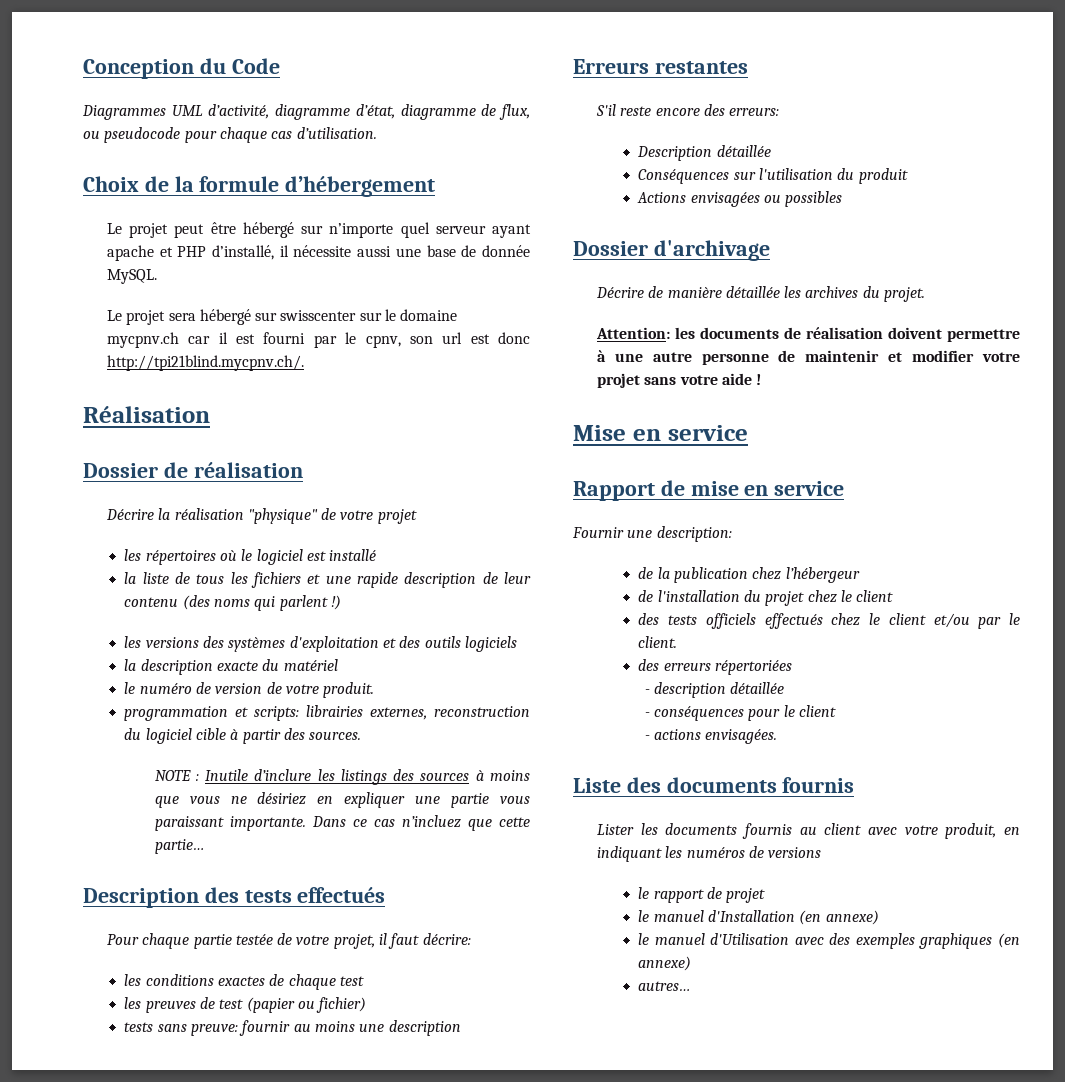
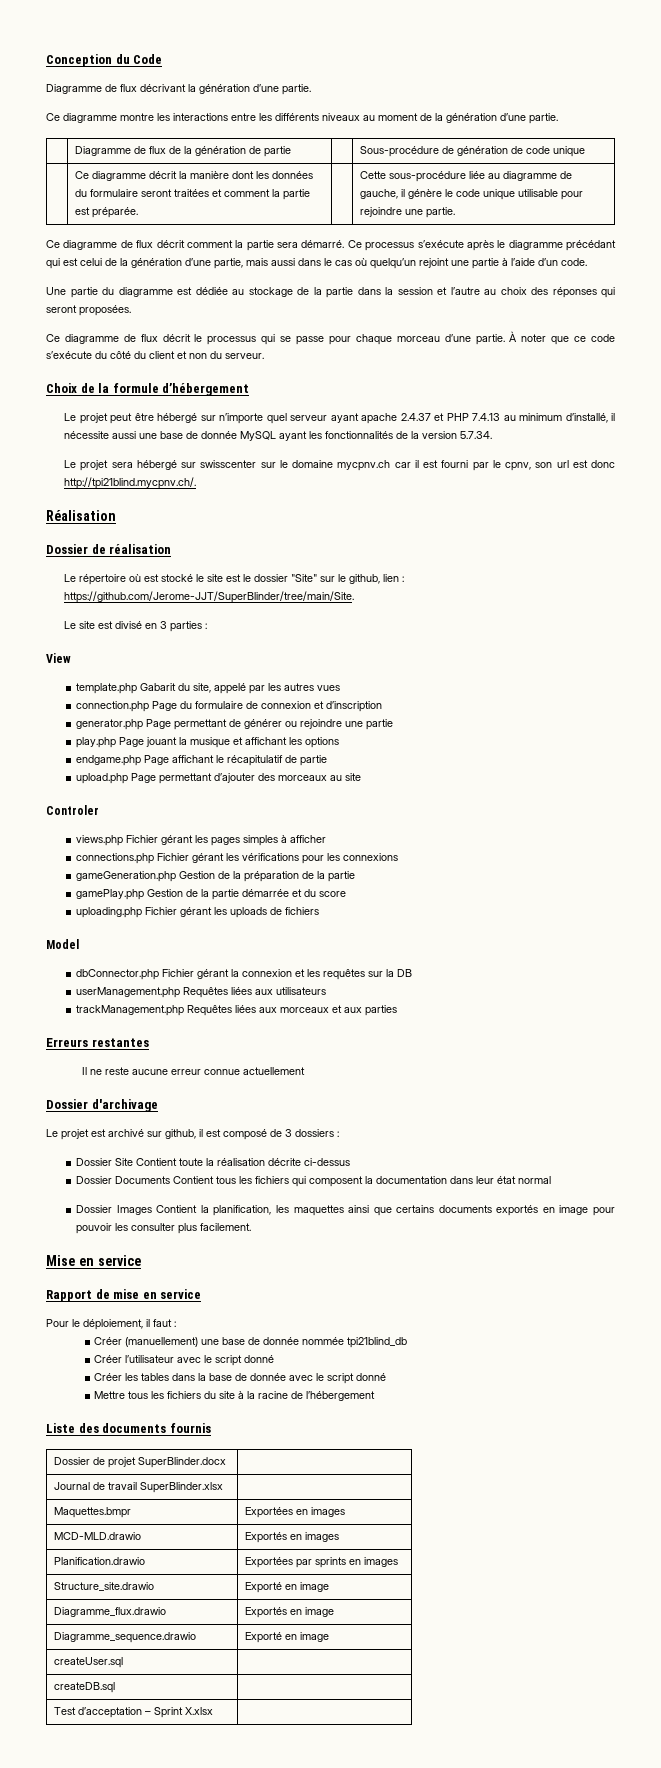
[82,104,530,120] [83,127,377,143] Diagrammes UML d’activité, diagramme d’état, diagramme de flux, ou pseudocode pour chaque cas d’utilisation. -> [46,84,311,95] [46,113,558,124] [75,146,292,157] [360,146,586,157] [75,171,314,181] [75,189,311,200] [75,207,139,218] [360,171,573,182] [360,189,584,200] [360,207,456,218] [46,240,616,251] [46,258,587,269] [46,287,615,298] [46,305,131,316] [46,331,615,345] [46,351,264,359] Diagramme de flux décrivant la génération d’une partie. // Ce diagramme montre les interactions entre les différents niveaux au moment de la génération d’une partie. // | Diagramme de flux de la génération de partie | | Sous-procédure de génération de code unique // | Ce diagramme décrit la manière dont les données du formulaire seront traitées et comment la partie est préparée. | | Cette sous-procédure liée au diagramme de gauche, il génère le code unique utilisable pour rejoindre une partie. // Ce diagramme de flux décrit comment la partie sera démarré. Ce processus s’exécute après le diagramme précédant qui est celui de la génération d’une partie, mais aussi dans le cas où quelqu’un rejoint une partie à l’aide d’un code. // Une partie du diagramme est dédiée au stockage de la partie dans la session et l’autre au choix des réponses qui seront proposées. // Ce diagramme de flux décrit le processus qui se passe pour chaque morceau d’une partie. À noter que ce code s’exécute du côté du client et non du serveur.
(154, 253) none -> [400,413,431,421] 2.4.37
(207, 251) none -> [472,413,563,421] 7.4.13 au minimum
[106,269,157,284] MySQL. -> [240,431,493,441] MySQL ayant les fonctionnalités de la version 5.7.34.
[105,508,417,524] [124,549,377,565] [124,572,531,588] [124,595,342,611] [124,636,518,652] [124,659,338,675] [124,682,375,698] [124,705,530,721] [124,728,362,744] [154,769,530,785] [154,792,530,808] [154,815,530,831] [154,839,205,854] [83,887,386,908] [106,933,471,949] [124,974,365,990] [124,997,367,1013] [124,1020,461,1036] [573,59,748,74] [595,104,780,116] [637,145,771,161] [638,168,908,184] [637,191,843,207] [573,240,770,261] [595,286,926,302] [595,327,1020,342] [596,350,1020,365] [596,373,762,388] Décrire la réalisation "physique" de votre projet // les répertoires où le logiciel est installé // la liste de tous les fichiers et une rapide description de leur contenu (des noms qui parlent !) // les versions des systèmes d'exploitation et des outils logiciels // la description exacte du matériel // le numéro de version de votre produit. // programmation et scripts: librairies externes, reconstruction du logiciel cible à partir des sources. // NOTE : Inutile d’inclure les listings des sources à moins que vous ne désiriez en expliquer une partie vous paraissant importante. Dans ce cas n’incluez que cette partie… // Description des tests effectués // Pour chaque partie testée de votre projet, il faut décrire: // les conditions exactes de chaque test // les preuves de test (papier ou fichier) // tests sans preuve: fournir au moins une description // Erreurs restantes // S'il reste encore des erreurs: // Description détaillée // Conséquences sur l'utilisation du produit // Actions envisagées ou possibles // Dossier d'archivage // Décrire de manière détaillée les archives du projet. // Attention: les documents de réalisation doivent permettre à une autre personne de maintenir et modifier votre projet sans votre aide ! -> [64,574,405,585] [64,591,355,603] [64,621,208,632] [46,653,71,663] [76,683,341,694] [76,701,383,712] [76,719,394,730] [76,737,340,748] [76,755,328,766] [76,773,362,784] [46,805,99,815] [76,835,327,846] [76,853,399,864] [76,871,356,882] [76,889,347,900] [76,907,320,918] [46,939,79,949] [76,969,413,980] [76,987,327,998] [76,1005,398,1016] [46,1038,149,1047] [82,1067,306,1075] [46,1099,158,1112] [46,1129,339,1140] [76,1158,351,1166] [76,1176,552,1187] [76,1205,615,1216] [76,1223,252,1234] Le répertoire où est stocké le site est le dossier "Site" sur le github, lien : https://github.com/Jerome-JJT/SuperBlinder/tree/main/Site. // Le site est divisé en 3 parties : // View // template.php Gabarit du site, appelé par les autres vues // connection.php Page du formulaire de connexion et d’inscription // generator.php Page permettant de générer ou rejoindre une partie // play.php Page jouant la musique et affichant les options // endgame.php Page affichant le récapitulatif de partie // upload.php Page permettant d’ajouter des morceaux au site // Controler // views.php Fichier gérant les pages simples à afficher // connections.php Fichier gérant les vérifications pour les connexions // gameGeneration.php Gestion de la préparation de la partie // gamePlay.php Gestion de la partie démarrée et du score // uploading.php Fichier gérant les uploads de fichiers // Model // dbConnector.php Fichier gérant la connexion et les requêtes sur la DB // userManagement.php Requêtes liées aux utilisateurs // trackManagement.php Requêtes liées aux morceaux et aux parties // Erreurs restantes // Il ne reste aucune erreur connue actuellement // Dossier d'archivage // Le projet est archivé sur github, il est composé de 3 dossiers : // Dossier Site Contient toute la réalisation décrite ci-dessus // Dossier Documents Contient tous les fichiers qui composent la documentation dans leur état normal // Dossier Images Contient la planification, les maquettes ainsi que certains documents exportés en image pour pouvoir les consulter plus facilement.
[572,526,732,542] [638,567,860,583] [638,590,894,606] [638,613,1020,629] [638,636,678,648] [638,659,793,675] [644,682,785,698] [644,705,836,721] [644,729,778,744] [573,777,855,793] [596,823,1020,839] [596,846,822,862] [638,887,766,903] [638,910,879,925] [638,933,1021,949] [638,956,692,971] [638,981,692,991] Fournir une description: // de la publication chez l’hébergeur // de l'installation du projet chez le client // des tests officiels effectués chez le client et/ou par le client. // des erreurs répertoriées // - description détaillée // - conséquences pour le client // - actions envisagées. // Liste des documents fournis // Lister les documents fournis au client avec votre produit, en indiquant les numéros de versions // le rapport de projet // le manuel d'Installation (en annexe) // le manuel d'Utilisation avec des exemples graphiques (en annexe) // autres… -> [46,1319,176,1330] [94,1337,408,1348] [94,1355,275,1366] [94,1373,387,1384] [94,1391,376,1401] [46,1423,211,1433] [54,1457,227,1468] [54,1482,224,1493] [54,1507,132,1518] [245,1507,346,1518] [54,1532,142,1540] [245,1532,340,1543] [54,1557,146,1565] [245,1557,399,1568] [54,1582,155,1591] [245,1582,330,1593] [54,1607,167,1617] [245,1607,335,1618] [54,1632,197,1643] [245,1632,330,1643] [54,1657,124,1668] [54,1682,116,1693] [54,1707,214,1718] Pour le déploiement, il faut : // Créer (manuellement) une base de donnée nommée tpi21blind_db // Créer l’utilisateur avec le script donné // Créer les tables dans la base de donnée avec le script donné // Mettre tous les fichiers du site à la racine de l’hébergement // Liste des documents fournis // Dossier de projet SuperBlinder.docx | // Journal de travail SuperBlinder.xlsx | // Maquettes.bmpr | Exportées en images // MCD-MLD.drawio | Exportés en images // Planification.drawio | Exportées par sprints en images // Structure_site.drawio | Exporté en image // Diagramme_flux.drawio | Exportés en image // Diagramme_sequence.drawio | Exporté en image // createUser.sql | // createDB.sql | // Test d’acceptation – Sprint X.xlsx |

